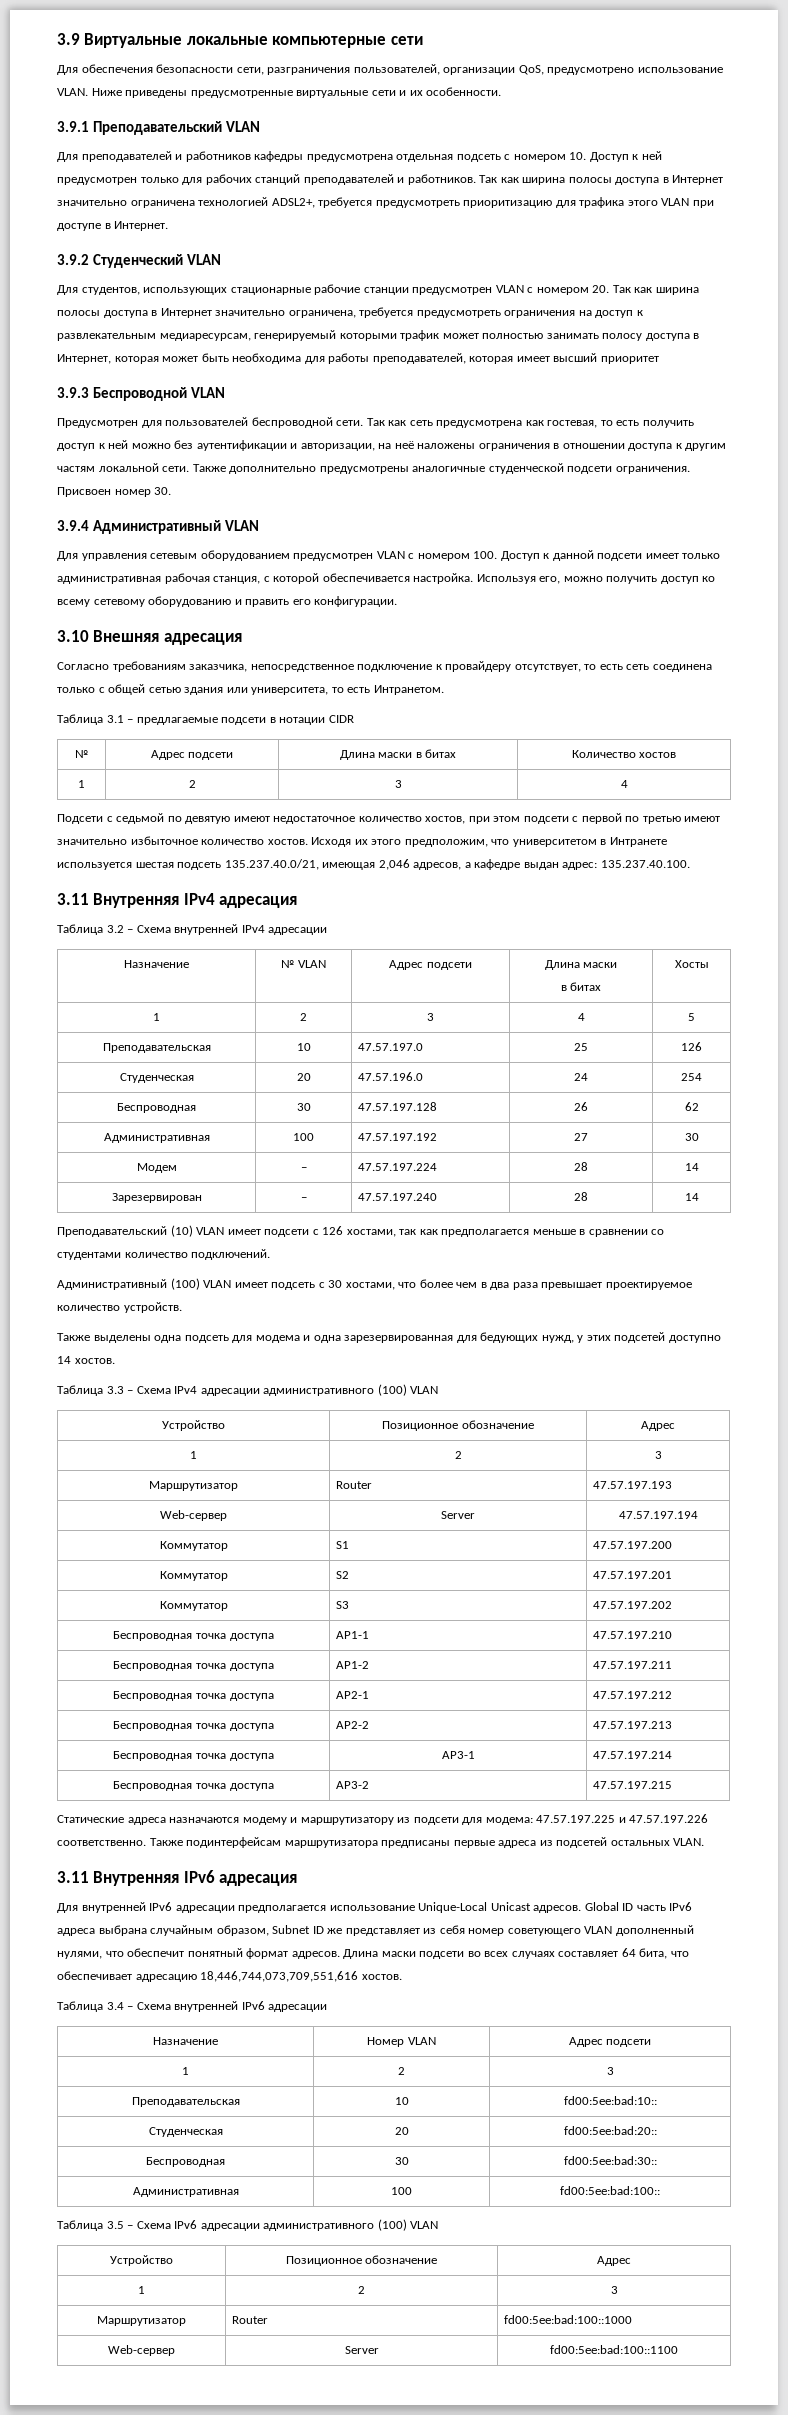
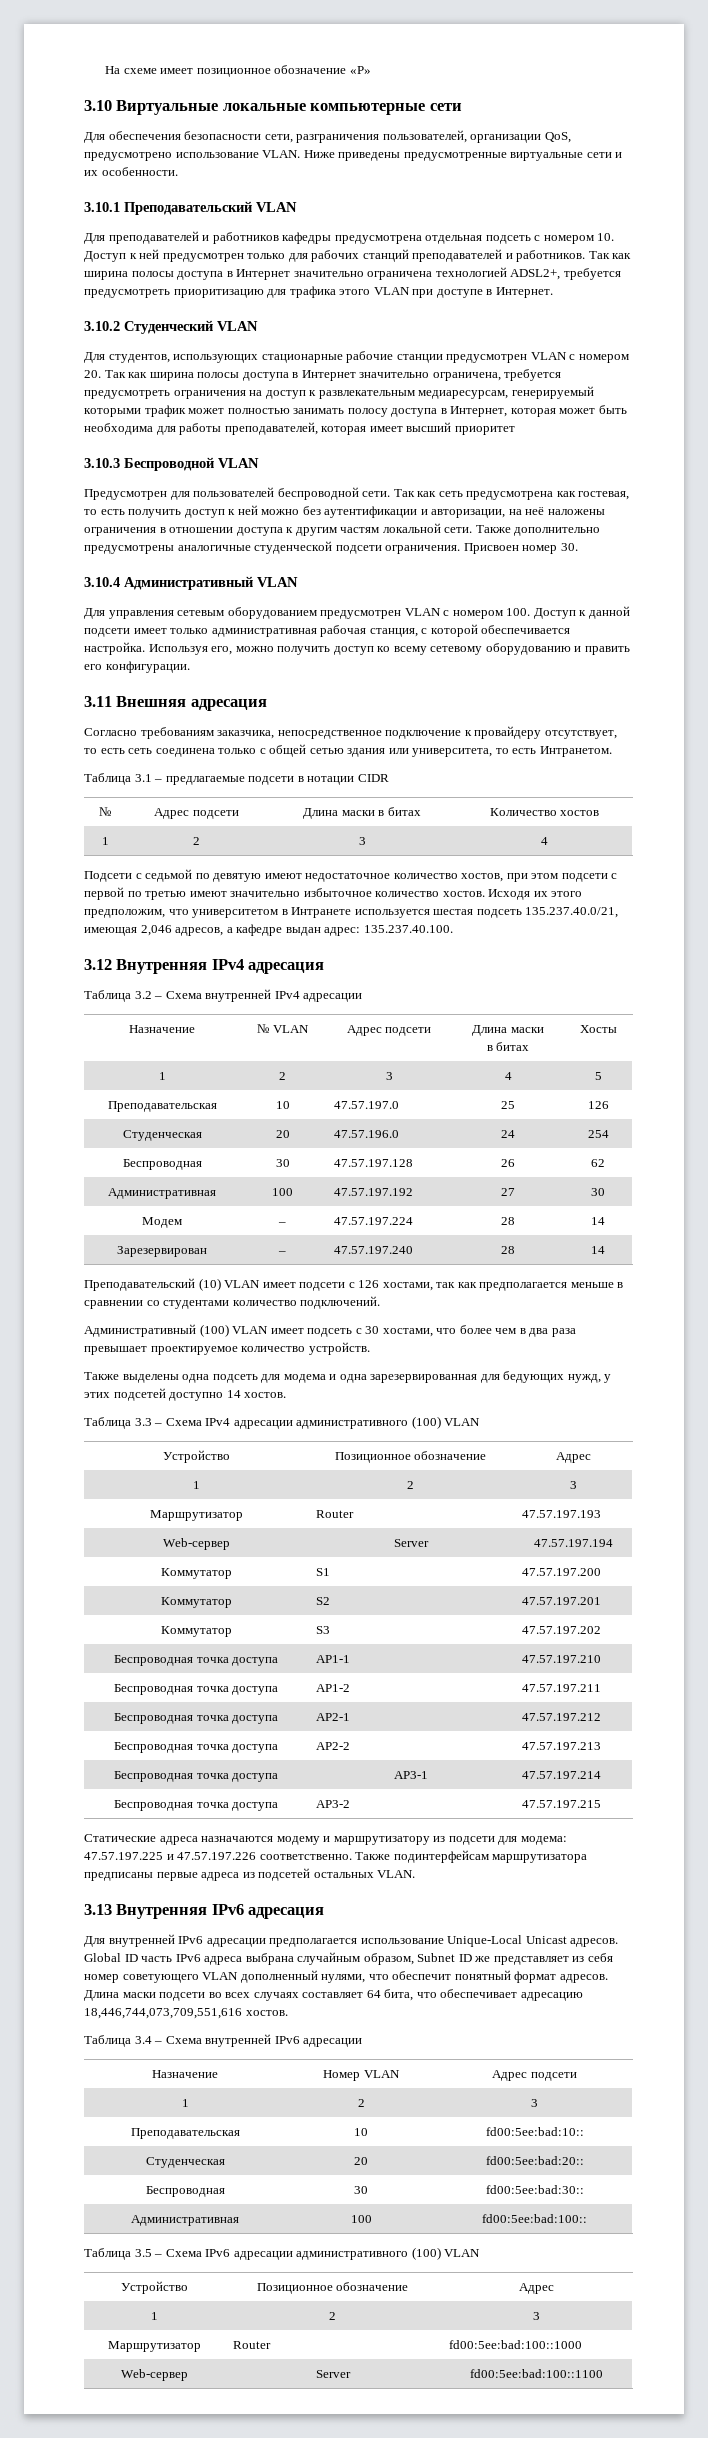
[57,33,80,45] 3.9 -> [105,65,371,77] [84,100,112,111] На схеме имеет позиционное обозначение «P» // 3.10
[57,121,89,132] 3.9.1 -> [84,202,120,212] 3.10.1
[57,254,89,265] 3.9.2 -> [84,321,120,331] 3.10.2
[57,387,89,398] 3.9.3 -> [84,458,120,468] 3.10.3
[57,520,89,531] 3.9.4 -> [84,577,120,587] 3.10.4
[57,630,89,642] 3.10 -> [84,696,112,707] 3.11
[57,893,89,905] 3.11 -> [84,959,112,970] 3.12
[57,1871,89,1883] 3.11 -> [84,1904,112,1915] 3.13

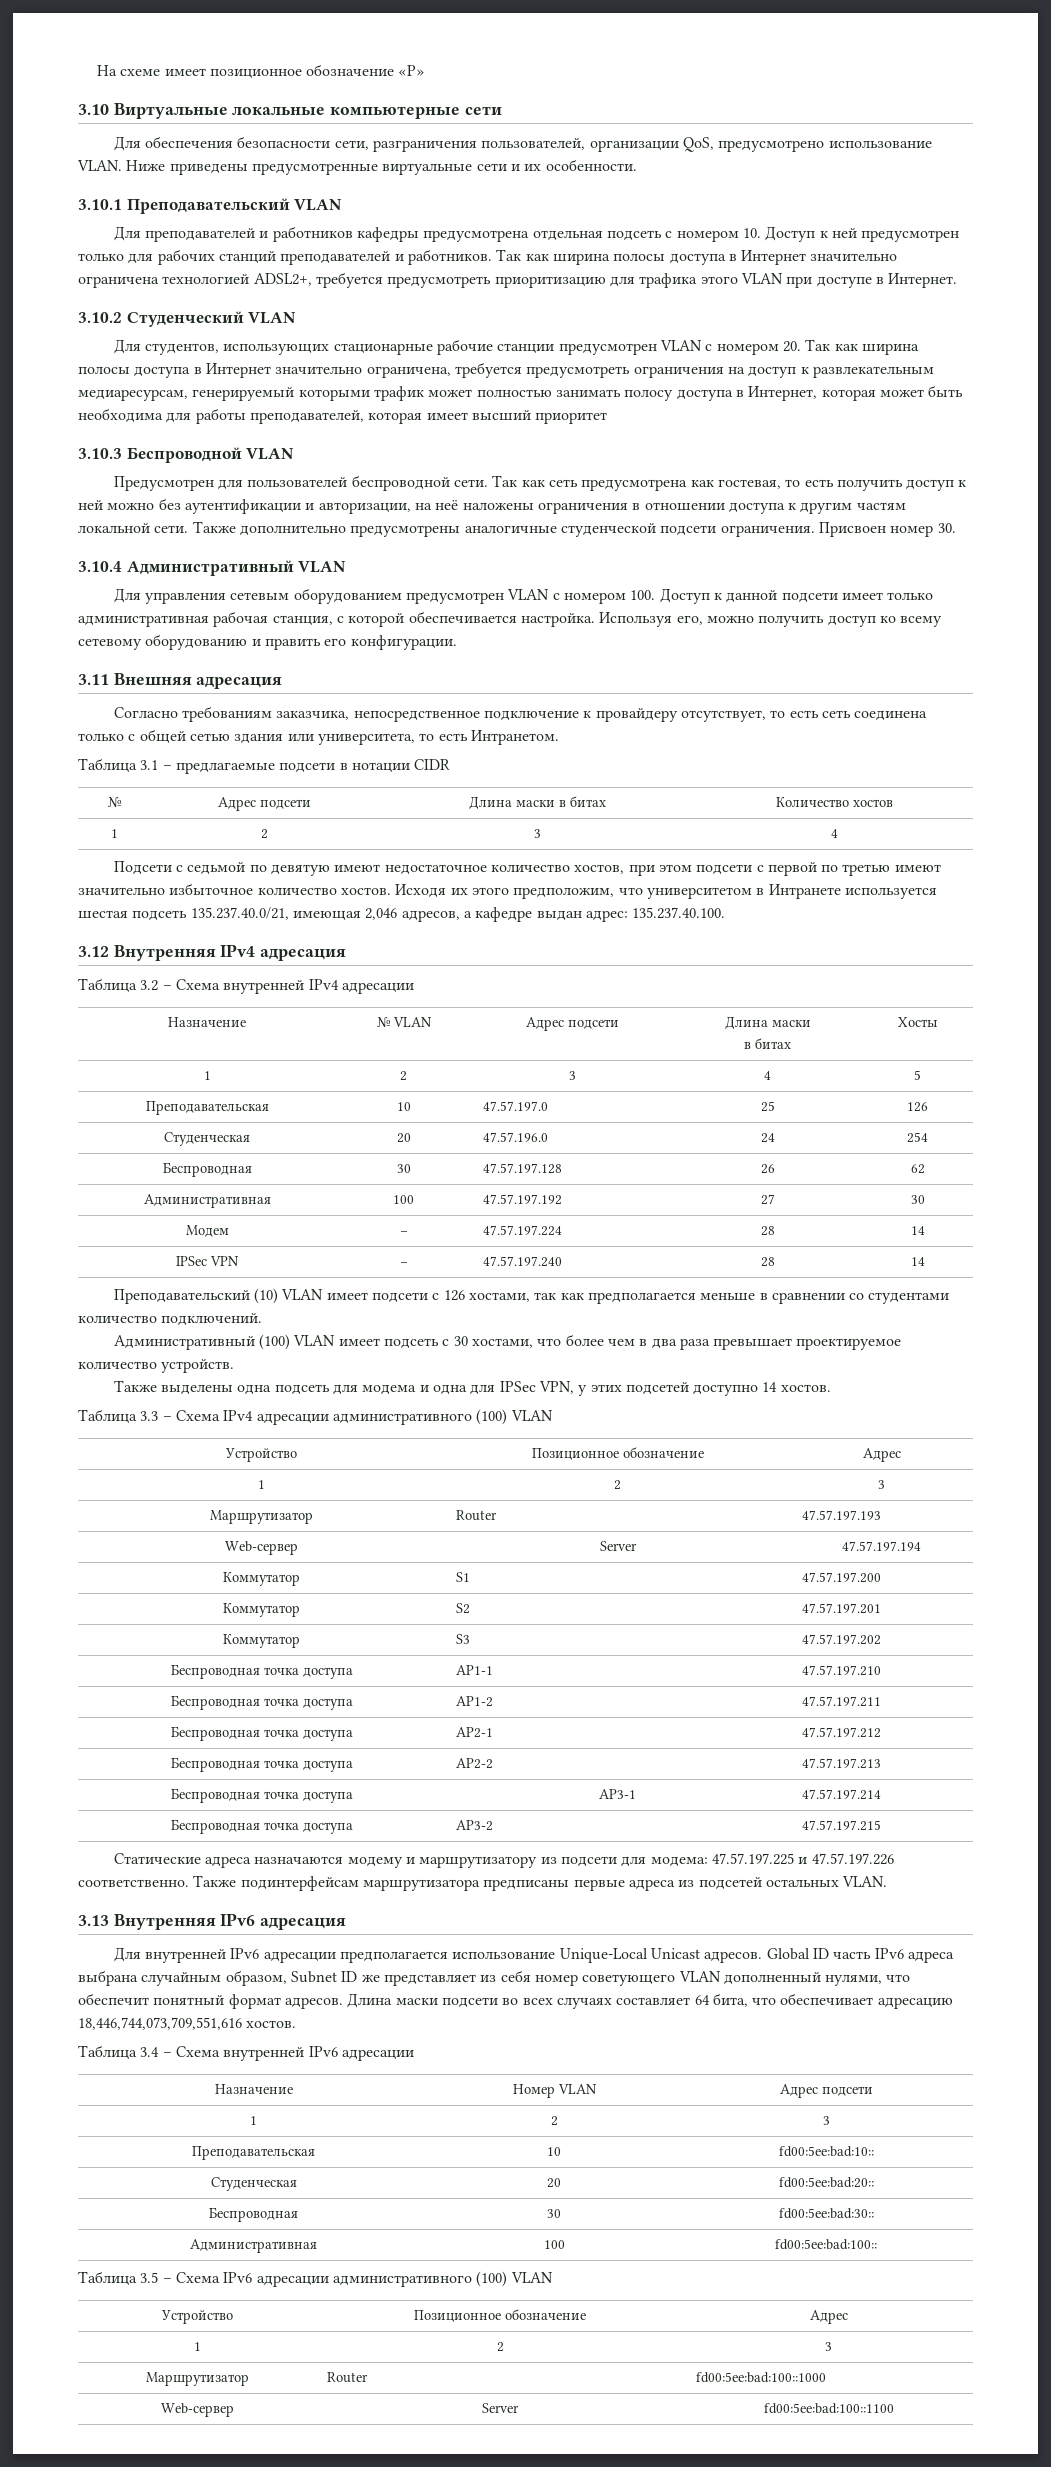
[117,1246,207,1257] Зарезервирован -> [176,1256,239,1266] IPSec VPN
[370,1371,601,1383] зарезервированная для бедующих нужд, -> [470,1381,574,1395] для IPSec VPN,

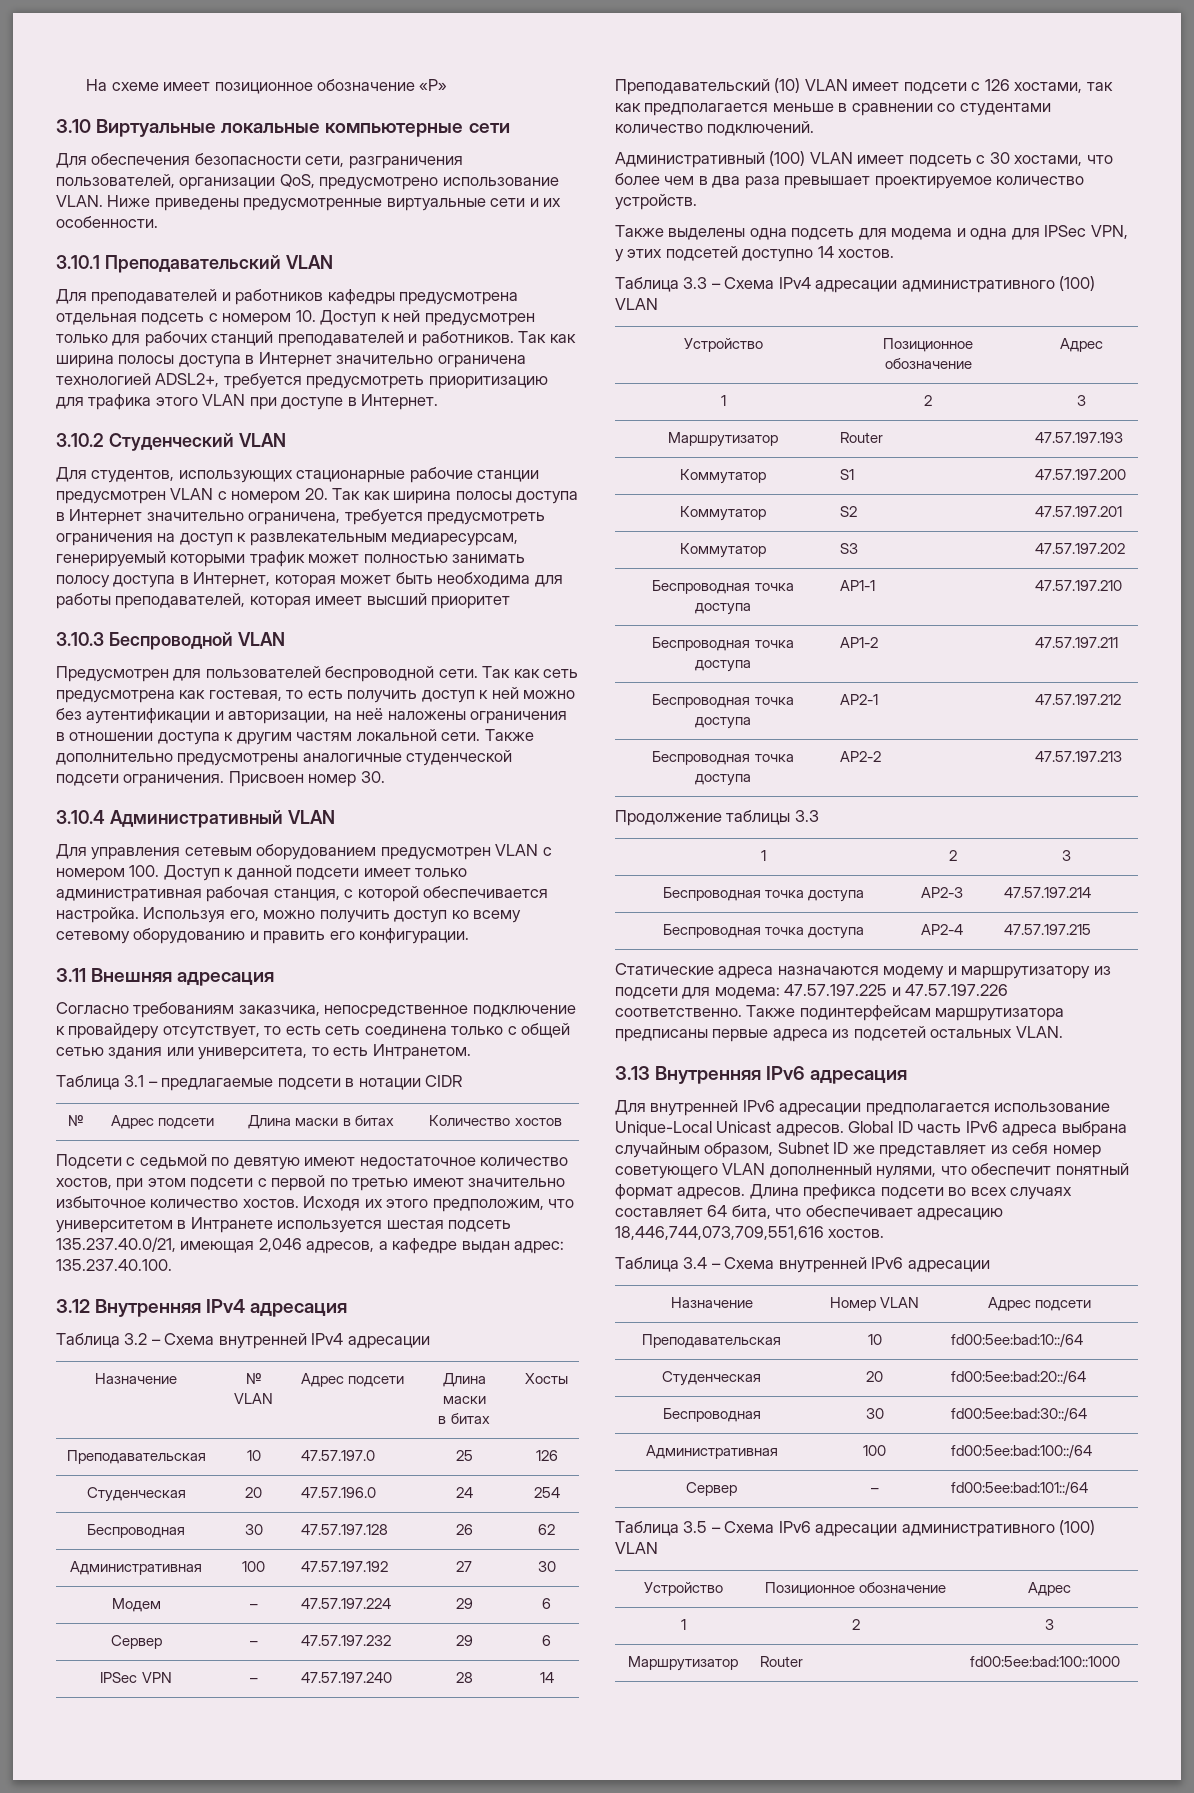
[110,829,118,838] [260,829,268,839] [534,829,541,838] [831,829,838,838] // 1 | 2 | 3 | 4 -> (562, 1122) none
[203,1071,211,1080] [400,1071,407,1081] [568,1071,576,1080] [764,1071,771,1080] [914,1070,921,1080] // 1 | 2 | 3 | 4 | 5 -> (568, 1378) none
[760,1226,775,1236] [910,1226,925,1235] 28 | 14 -> [455,1598,473,1609] [542,1598,551,1609] [110,1635,162,1649] [249,1641,258,1646] [300,1635,391,1646] [455,1635,473,1646] [542,1635,551,1646] 29 | 6 // Сервер | – | 47.57.197.232 | 29 | 6
[225,1541,298,1555] [599,1541,637,1551] [842,1541,921,1551] // Web-сервер | Server | 47.57.197.194 -> (1123, 437) none
[170,1788,353,1803] [599,1789,636,1799] // Беспроводная точка доступа | AP3-1 -> [615,810,819,826] [761,850,766,861] [949,850,957,861] [1061,850,1071,861] [662,887,865,902] [920,887,963,898] // Продолжение таблицы 3.3 // 1 | 2 | 3 // Беспроводная точка доступа | AP2-3
[455,1820,493,1831] AP3-2 -> [920,924,963,935] AP2-4
[395,1998,438,2005] маски -> [803,1184,877,1200] префикса
[250,2116,257,2125] [550,2116,558,2126] [822,2116,830,2125] [192,2146,315,2160] [547,2147,561,2156] [778,2146,874,2157] [210,2177,297,2191] [547,2178,561,2188] [778,2177,874,2188] [209,2207,298,2222] [547,2209,561,2218] [778,2208,874,2219] [190,2239,317,2253] [543,2240,565,2249] [775,2239,877,2250] // 1 | 2 | 3 // Преподавательская | 10 | fd00:5ee:bad:10:: // Студенческая | 20 | fd00:5ee:bad:20:: // Беспроводная | 30 | fd00:5ee:bad:30:: // Административная | 100 | fd00:5ee:bad:100:: -> [642,1334,781,1348] [867,1334,882,1345] [950,1333,1083,1347] [662,1371,761,1386] [866,1371,883,1382] [950,1370,1086,1384] [662,1408,761,1422] [865,1408,884,1419] [950,1407,1087,1421] [645,1445,778,1459] [863,1445,886,1456] [950,1444,1092,1458] [686,1482,737,1496] [870,1488,879,1493] [950,1481,1088,1495] // Преподавательская | 10 | fd00:5ee:bad:10::/64 // Студенческая | 20 | fd00:5ee:bad:20::/64 // Беспроводная | 30 | fd00:5ee:bad:30::/64 // Административная | 100 | fd00:5ee:bad:100::/64 // Сервер | – | fd00:5ee:bad:101::/64
[160,2403,234,2417] [482,2403,519,2413] [763,2403,894,2414] // Web-сервер | Server | fd00:5ee:bad:100::1100 -> (1120, 1661) none

